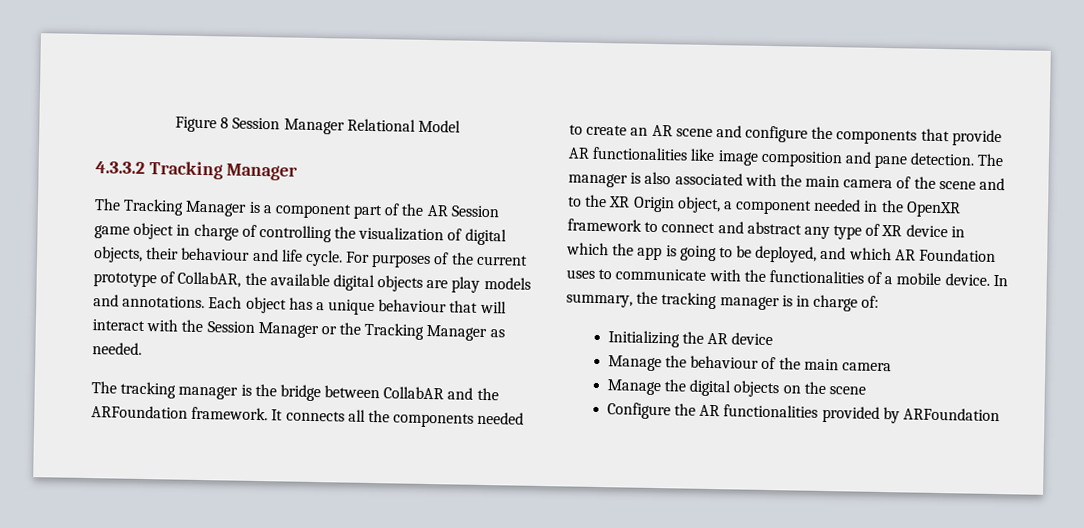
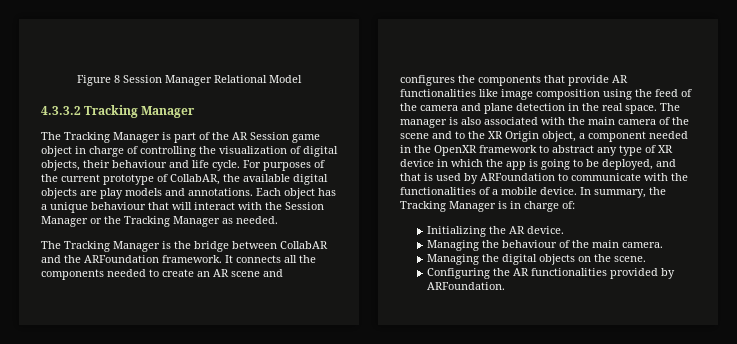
[262,203,352,219] a component -> (171, 136) none
[120,381,239,400] tracking manager -> [64,241,160,252] Tracking Manager
[745,125,809,143] configure -> [400,75,455,86] configures
[844,151,976,169] and pane detection. -> [603,89,692,100] [400,103,657,114] using the feed of the camera and plane detection in the real space.
[661,221,744,234] connect and -> (549, 149) none
[848,247,997,263] [566,269,595,279] which AR Foundation uses -> [400,173,555,184] that is used by ARFoundation
[661,292,780,311] tracking manager -> [400,201,496,212] Tracking Manager
[731,332,774,346] [607,355,662,372] device // Manage -> [526,226,564,234] [426,240,479,251] device. // Managing
[841,362,892,372] [606,379,661,396] camera // Manage -> [621,242,663,248] [426,254,479,265] camera. // Managing
[828,386,866,395] [606,402,671,420] scene // Configure -> [613,256,646,262] [426,268,490,279] scene. // Configuring
[902,407,1000,422] ARFoundation -> [426,282,505,290] ARFoundation.

